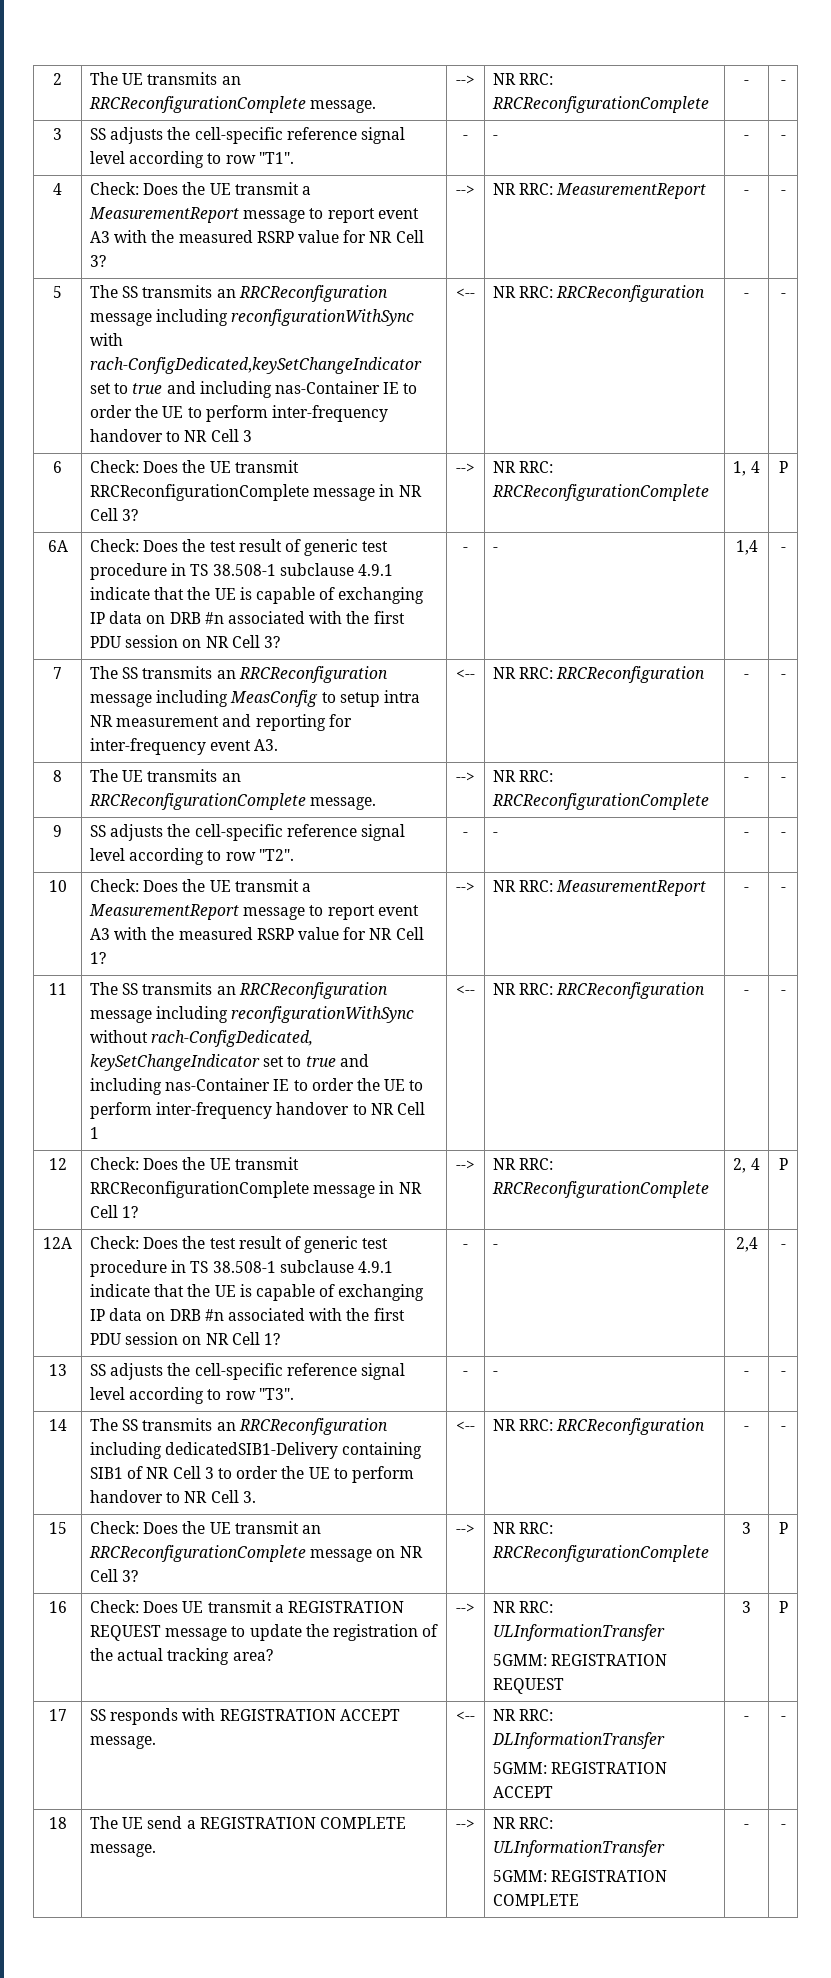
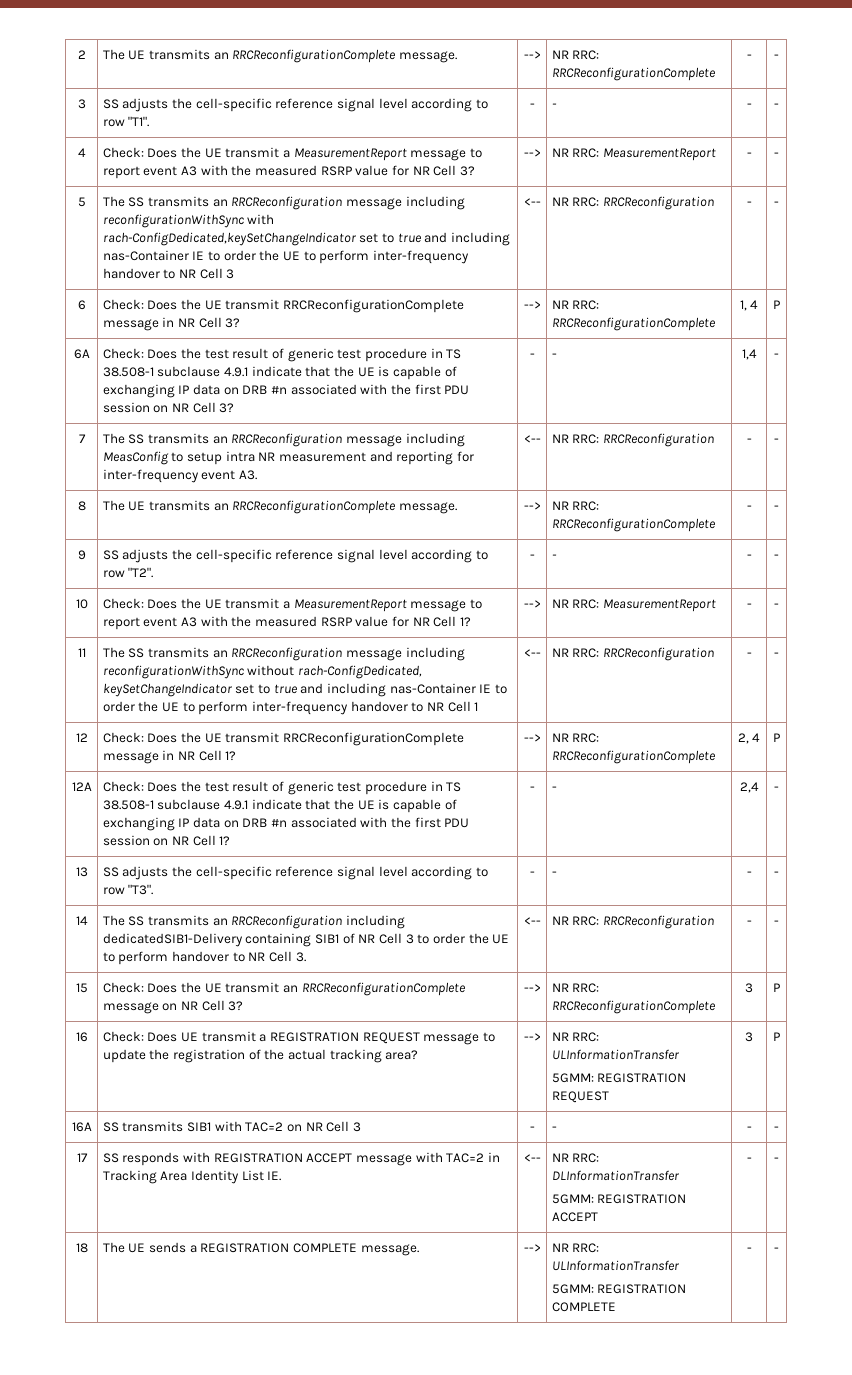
(788, 1607) none -> [71,1122,92,1132] [102,1121,362,1132] [529,1126,535,1131] [551,1126,557,1131] [746,1126,752,1131] [774,1126,779,1131] // 16A | SS transmits SIB1 with TAC=2 on NR Cell 3 | - | - | - | -
[90,1736,157,1749] message. -> [356,1152,501,1166] [102,1170,282,1184] message with TAC=2 in Tracking Area Identity List IE.
[147,1816,183,1829] send -> [149,1242,187,1253] sends

